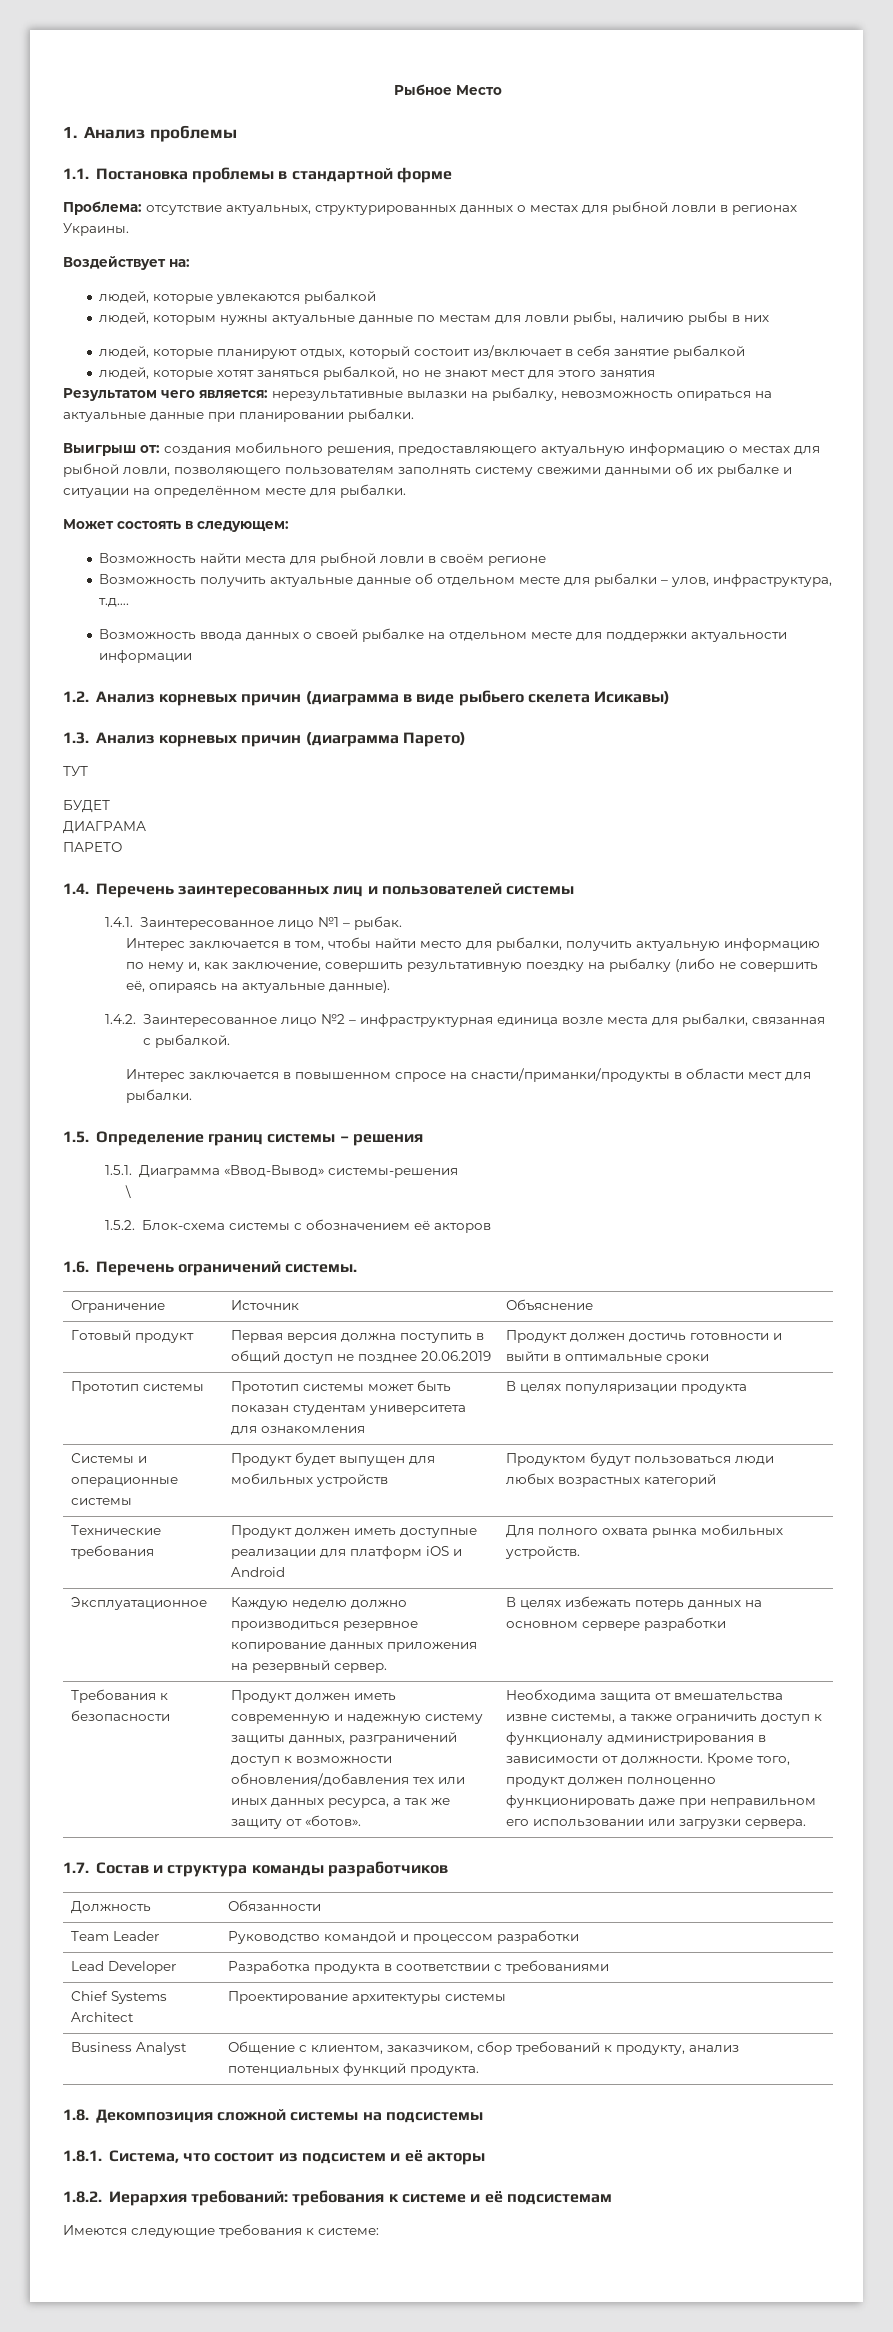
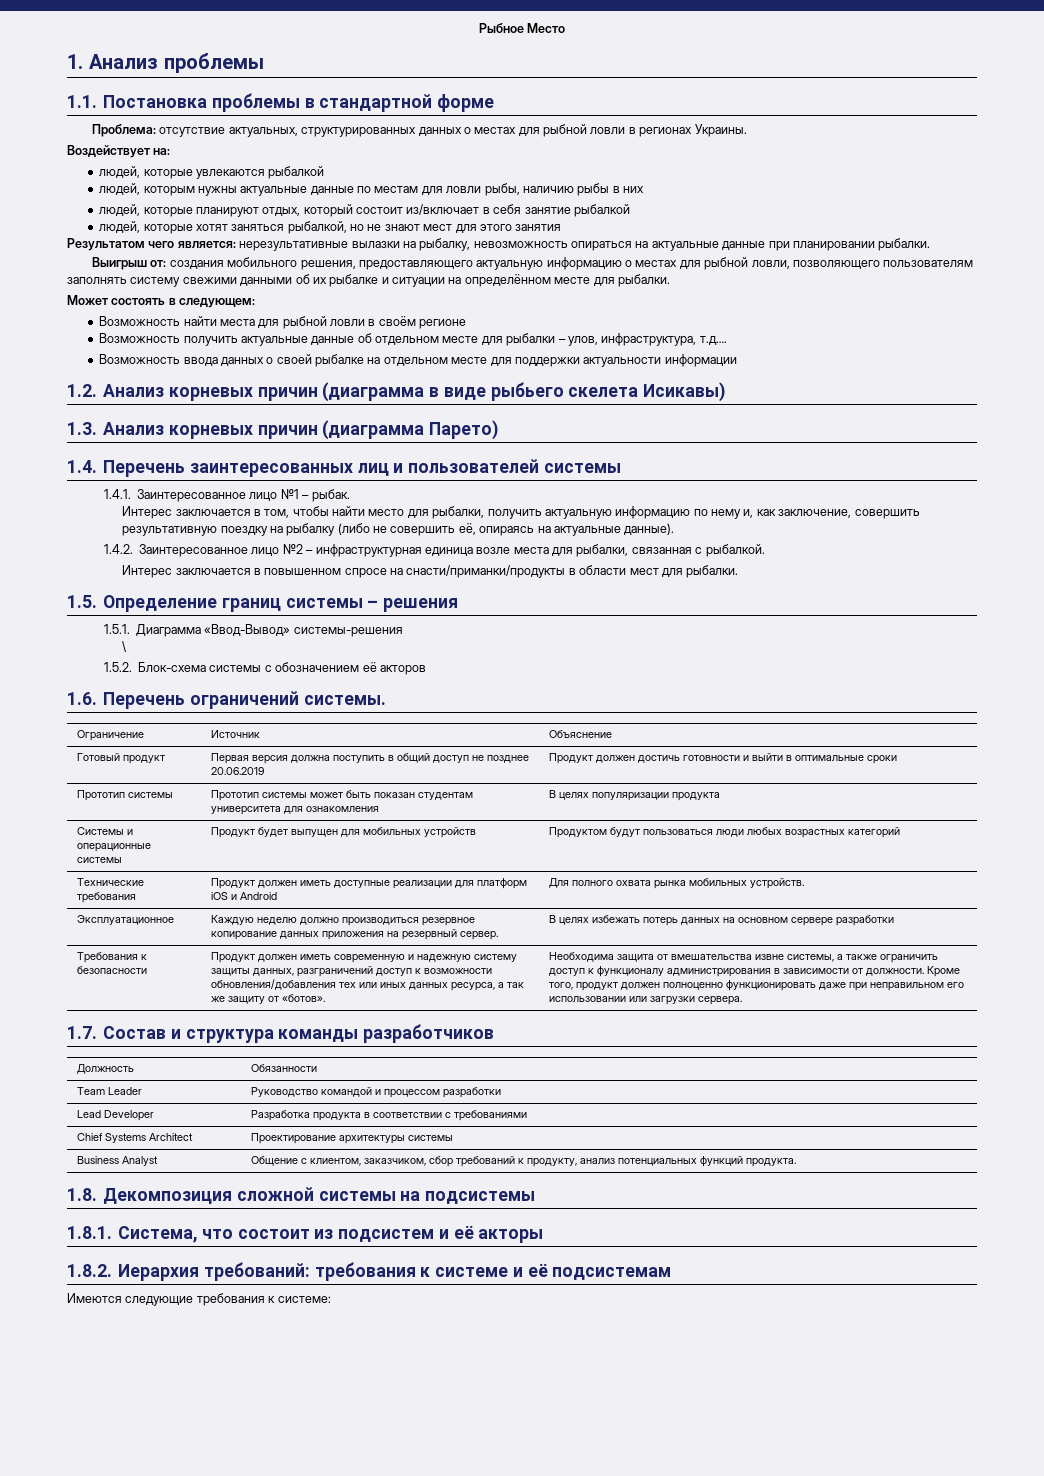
[63,766,88,776] [63,800,110,813] [63,821,146,834] [63,842,122,852] // ТУТ // БУДЕТ // ДИАГРАМА // ПАРЕТО -> (499, 430) none

